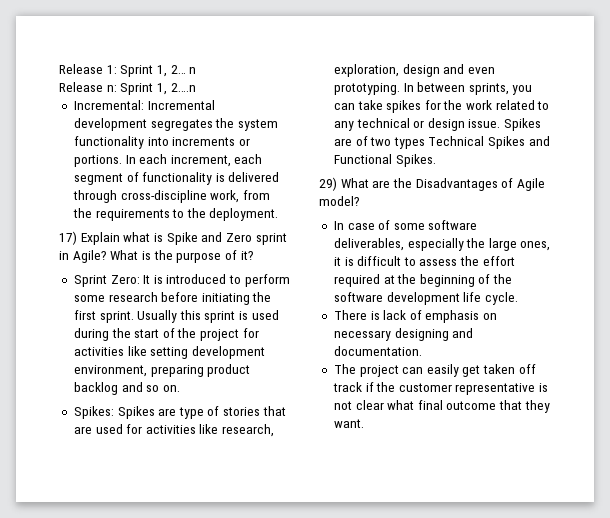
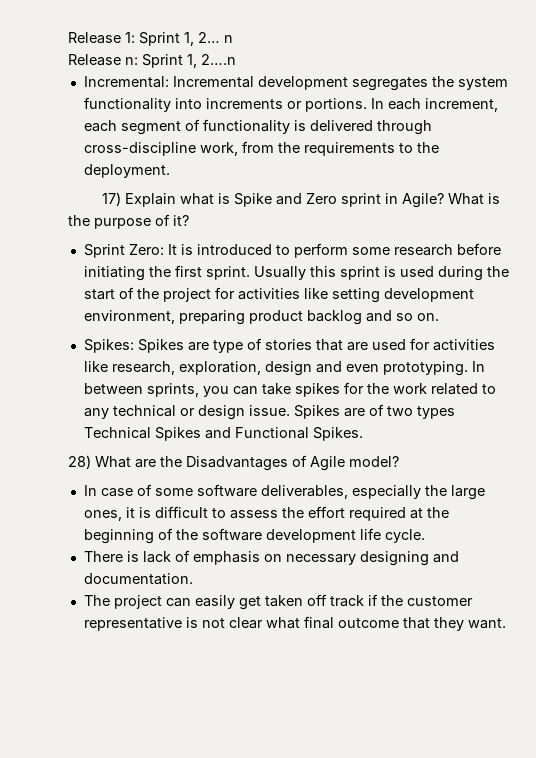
[319,177,337,191] 29) -> [68,455,91,469] 28)

